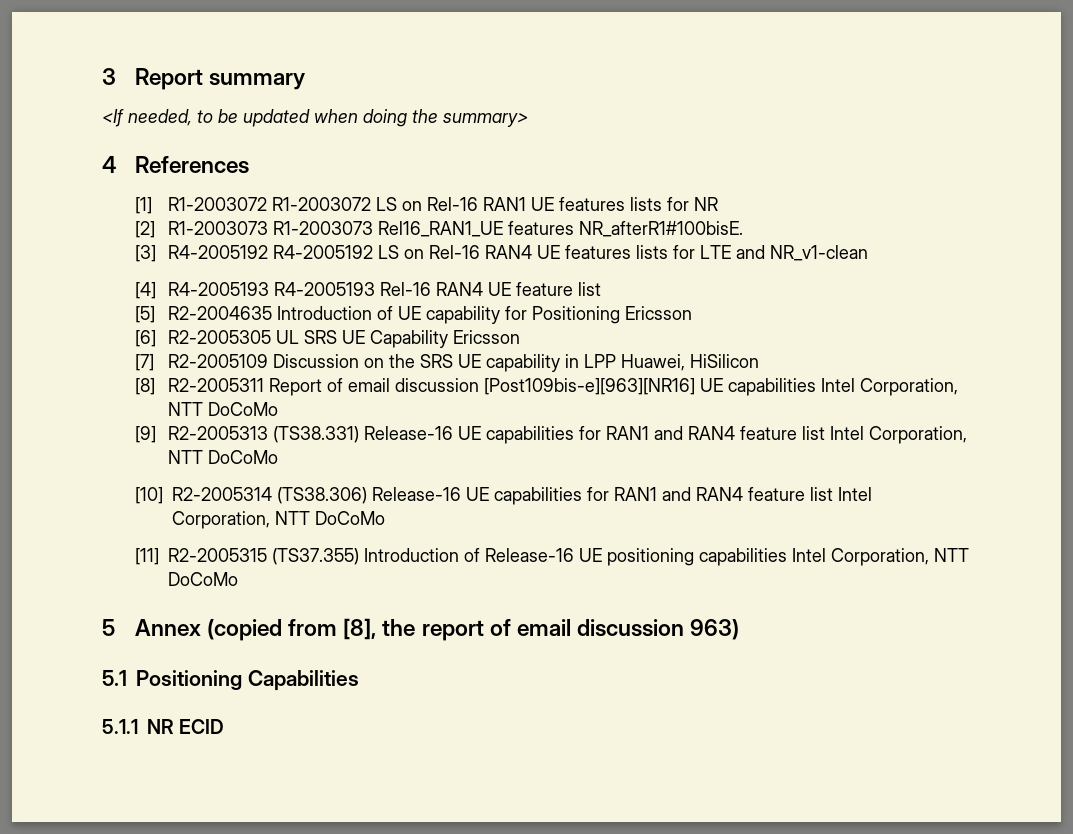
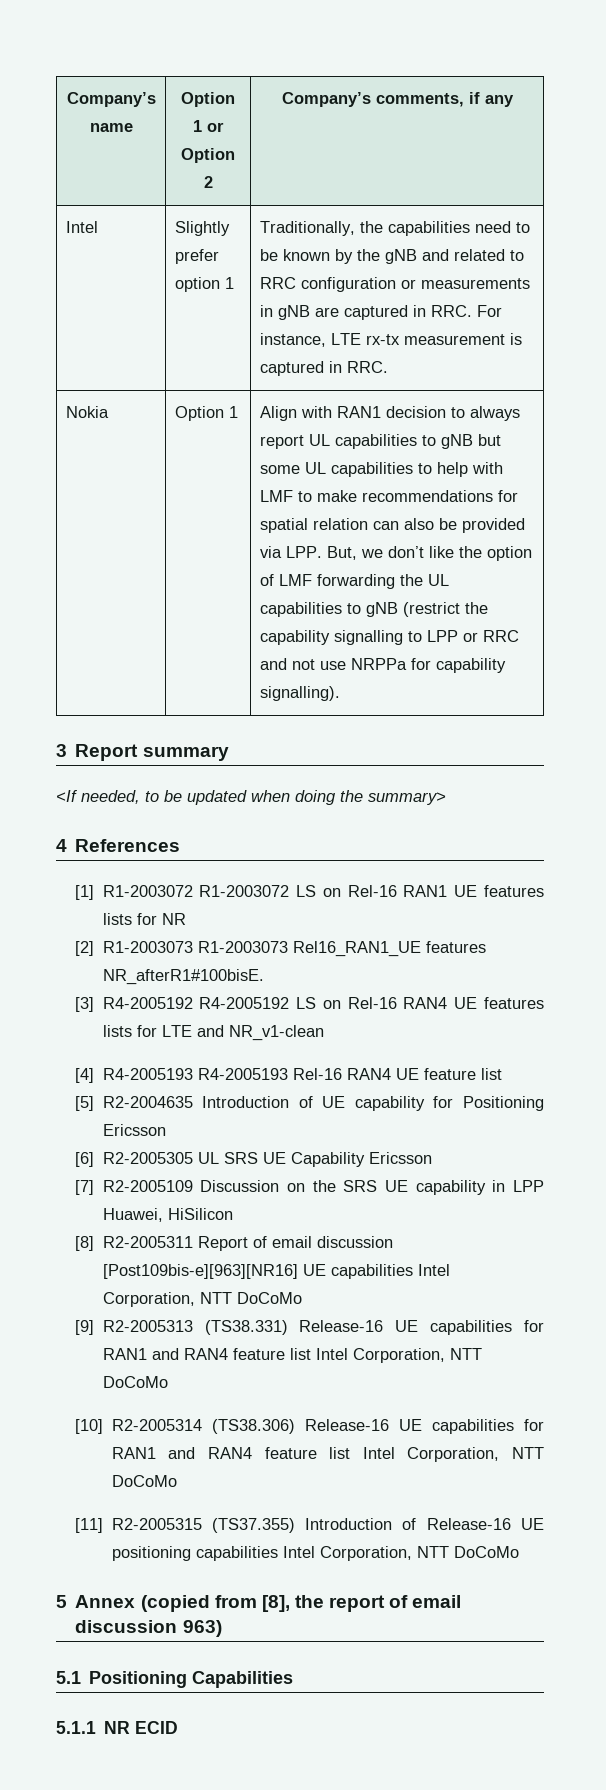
(102, 76) none -> [66,92,156,107] [89,123,133,132] [181,92,235,107] [193,120,224,132] [181,148,235,163] [203,176,213,188] [281,92,514,107] [65,221,98,233] [174,221,230,236] [174,249,219,264] [174,277,234,292] [259,221,530,236] [259,249,524,264] [259,277,530,292] [259,305,502,320] [259,333,522,347] [259,361,388,376] [65,406,109,418] [174,406,238,421] [259,406,520,421] [259,434,501,449] [259,462,503,477] [259,490,518,502] [259,518,525,533] [259,546,532,561] [259,574,449,589] [259,602,488,617] [259,630,519,645] [259,658,506,673] [259,686,340,701] Company’s name | Option 1 or Option 2 | Company’s comments, if any // Intel | Slightly prefer option 1 | Traditionally, the capabilities need to be known by the gNB and related to RRC configuration or measurements in gNB are captured in RRC. For instance, LTE rx-tx measurement is captured in RRC. // Nokia | Option 1 | Align with RAN1 decision to always report UL capabilities to gNB but some UL capabilities to help with LMF to make recommendations for spatial relation can also be provided via LPP. But, we don’t like the option of LMF forwarding the UL capabilities to gNB (restrict the capability signalling to LPP or RRC and not use NRPPa for capability signalling). //

